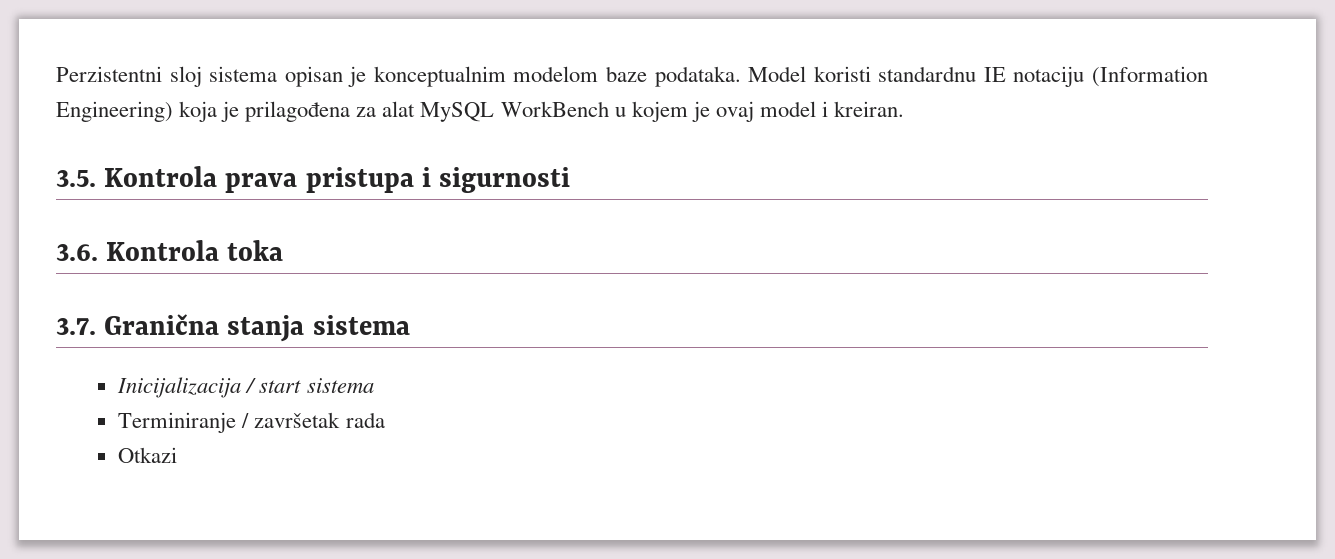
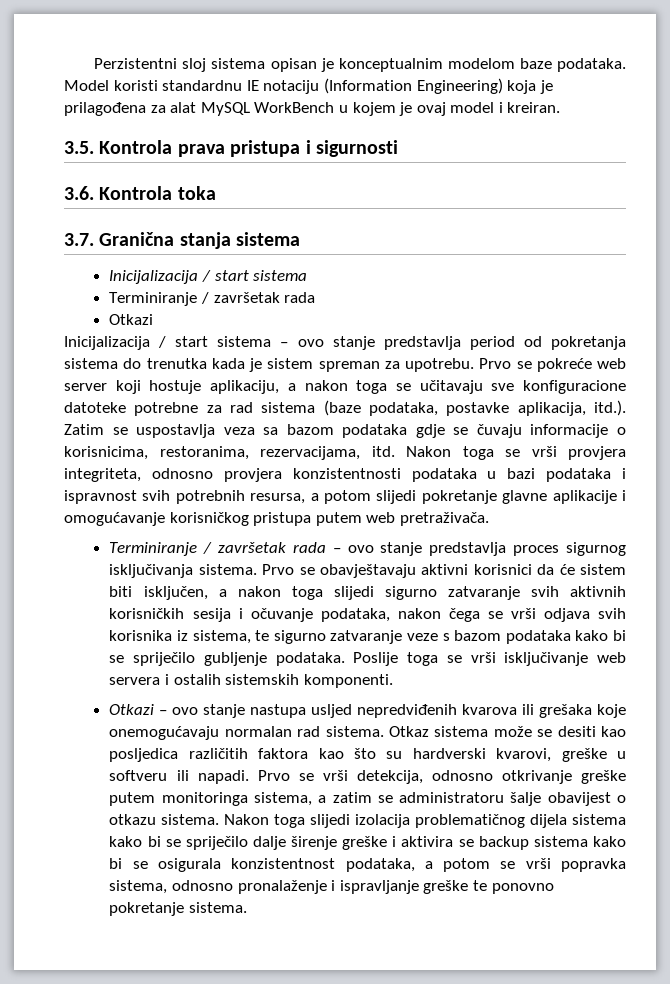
(178, 455) none -> [64,336,627,350] [64,358,626,372] [64,380,626,394] [64,400,626,416] [64,424,626,438] [64,446,626,460] [64,468,626,482] [64,490,626,504] [64,512,489,526] [109,542,626,556] [109,564,626,578] [109,586,626,600] [109,608,626,622] [109,630,626,644] [109,652,627,666] [109,674,393,688] [109,704,627,718] [109,726,626,740] [109,748,626,762] [109,770,626,784] [109,792,626,806] [109,814,626,828] [109,836,626,850] [109,858,626,872] [109,880,554,894] [109,902,248,916] // Inicijalizacija / start sistema – ovo stanje predstavlja period od pokretanja sistema do trenutka kada je sistem spreman za upotrebu. Prvo se pokreće web server koji hostuje aplikaciju, a nakon toga se učitavaju sve konfiguracione datoteke potrebne za rad sistema (baze podataka, postavke aplikacija, itd.). Zatim se uspostavlja veza sa bazom podataka gdje se čuvaju informacije o korisnicima, restoranima, rezervacijama, itd. Nakon toga se vrši provjera integriteta, odnosno provjera konzistentnosti podataka u bazi podataka i ispravnost svih potrebnih resursa, a potom slijedi pokretanje glavne aplikacije i omogućavanje korisničkog pristupa putem web pretraživača. // Terminiranje / završetak rada – ovo stanje predstavlja proces sigurnog isključivanja sistema. Prvo se obavještavaju aktivni korisnici da će sistem biti isključen, a nakon toga slijedi sigurno zatvaranje svih aktivnih korisničkih sesija i očuvanje podataka, nakon čega se vrši odjava svih korisnika iz sistema, te sigurno zatvaranje veze s bazom podataka kako bi se spriječilo gubljenje podataka. Poslije toga se vrši isključivanje web servera i ostalih sistemskih komponenti. // Otkazi – ovo stanje nastupa usljed nepredviđenih kvarova ili grešaka koje onemogućavaju normalan rad sistema. Otkaz sistema može se desiti kao posljedica različitih faktora kao što su hardverski kvarovi, greške u softveru ili napadi. Prvo se vrši detekcija, odnosno otkrivanje greške putem monitoringa sistema, a zatim se administratoru šalje obavijest o otkazu sistema. Nakon toga slijedi izolacija problematičnog dijela sistema kako bi se spriječilo dalje širenje greške i aktivira se backup sistema kako bi se osigurala konzistentnost podataka, a potom se vrši popravka sistema, odnosno pronalaženje i ispravljanje greške te ponovno pokretanje sistema.

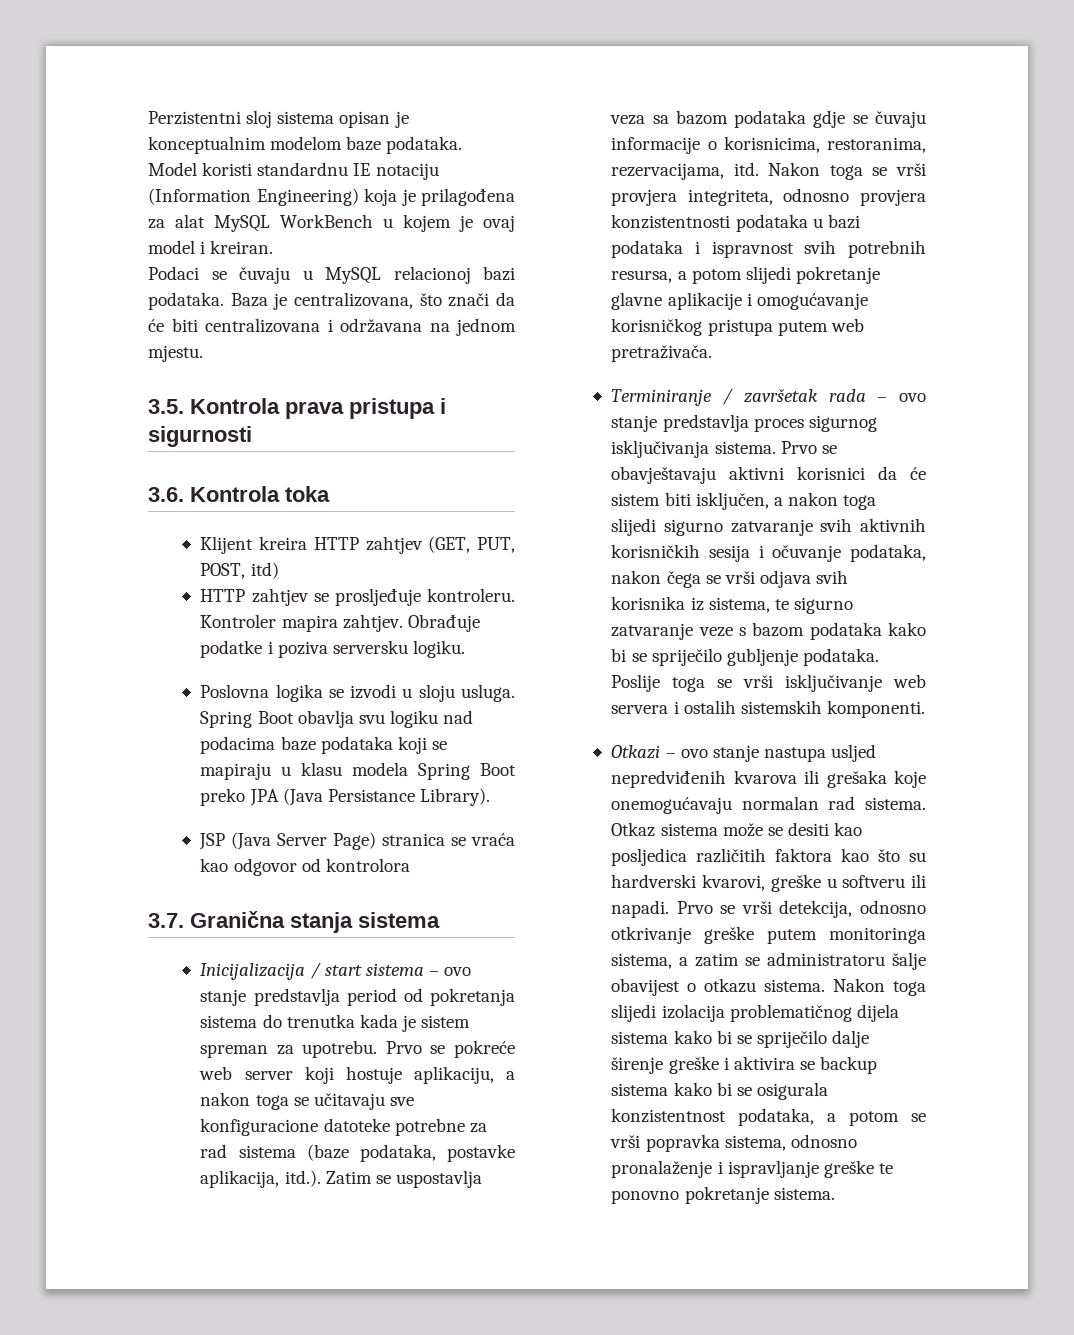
(561, 107) none -> [148,266,515,284] [148,292,515,310] [148,318,516,336] [148,345,203,362] // Podaci se čuvaju u MySQL relacionoj bazi podataka. Baza je centralizovana, što znači da će biti centralizovana i održavana na jednom mjestu.
(216, 193) none -> [200,536,515,554] [200,562,279,579] [200,588,515,606] [200,614,480,632] [200,640,465,658] [200,684,515,702] [200,710,474,728] [200,736,447,754] [200,762,516,780] [200,788,490,806] [199,832,515,850] [200,858,410,876] // Klijent kreira HTTP zahtjev (GET, PUT, POST, itd) // HTTP zahtjev se prosljeđuje kontroleru. Kontroler mapira zahtjev. Obrađuje podatke i poziva serversku logiku. // Poslovna logika se izvodi u sloju usluga. Spring Boot obavlja svu logiku nad podacima baze podataka koji se mapiraju u klasu modela Spring Boot preko JPA (Java Persistance Library). // JSP (Java Server Page) stranica se vraća kao odgovor od kontrolora
[109,292,316,306] [109,314,154,325] [64,336,272,350] // Terminiranje / završetak rada // Otkazi // Inicijalizacija / start sistema -> (424, 969) none

